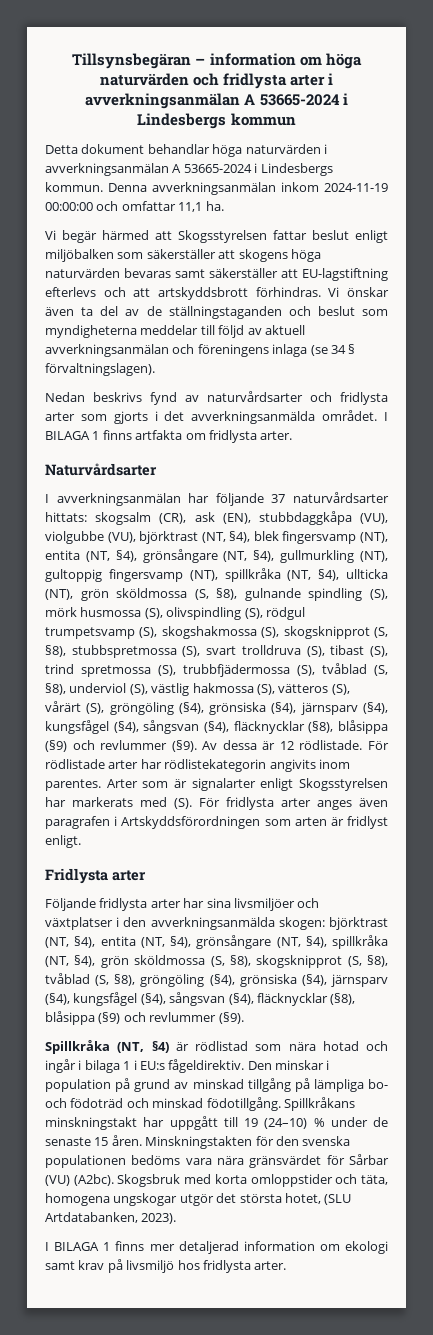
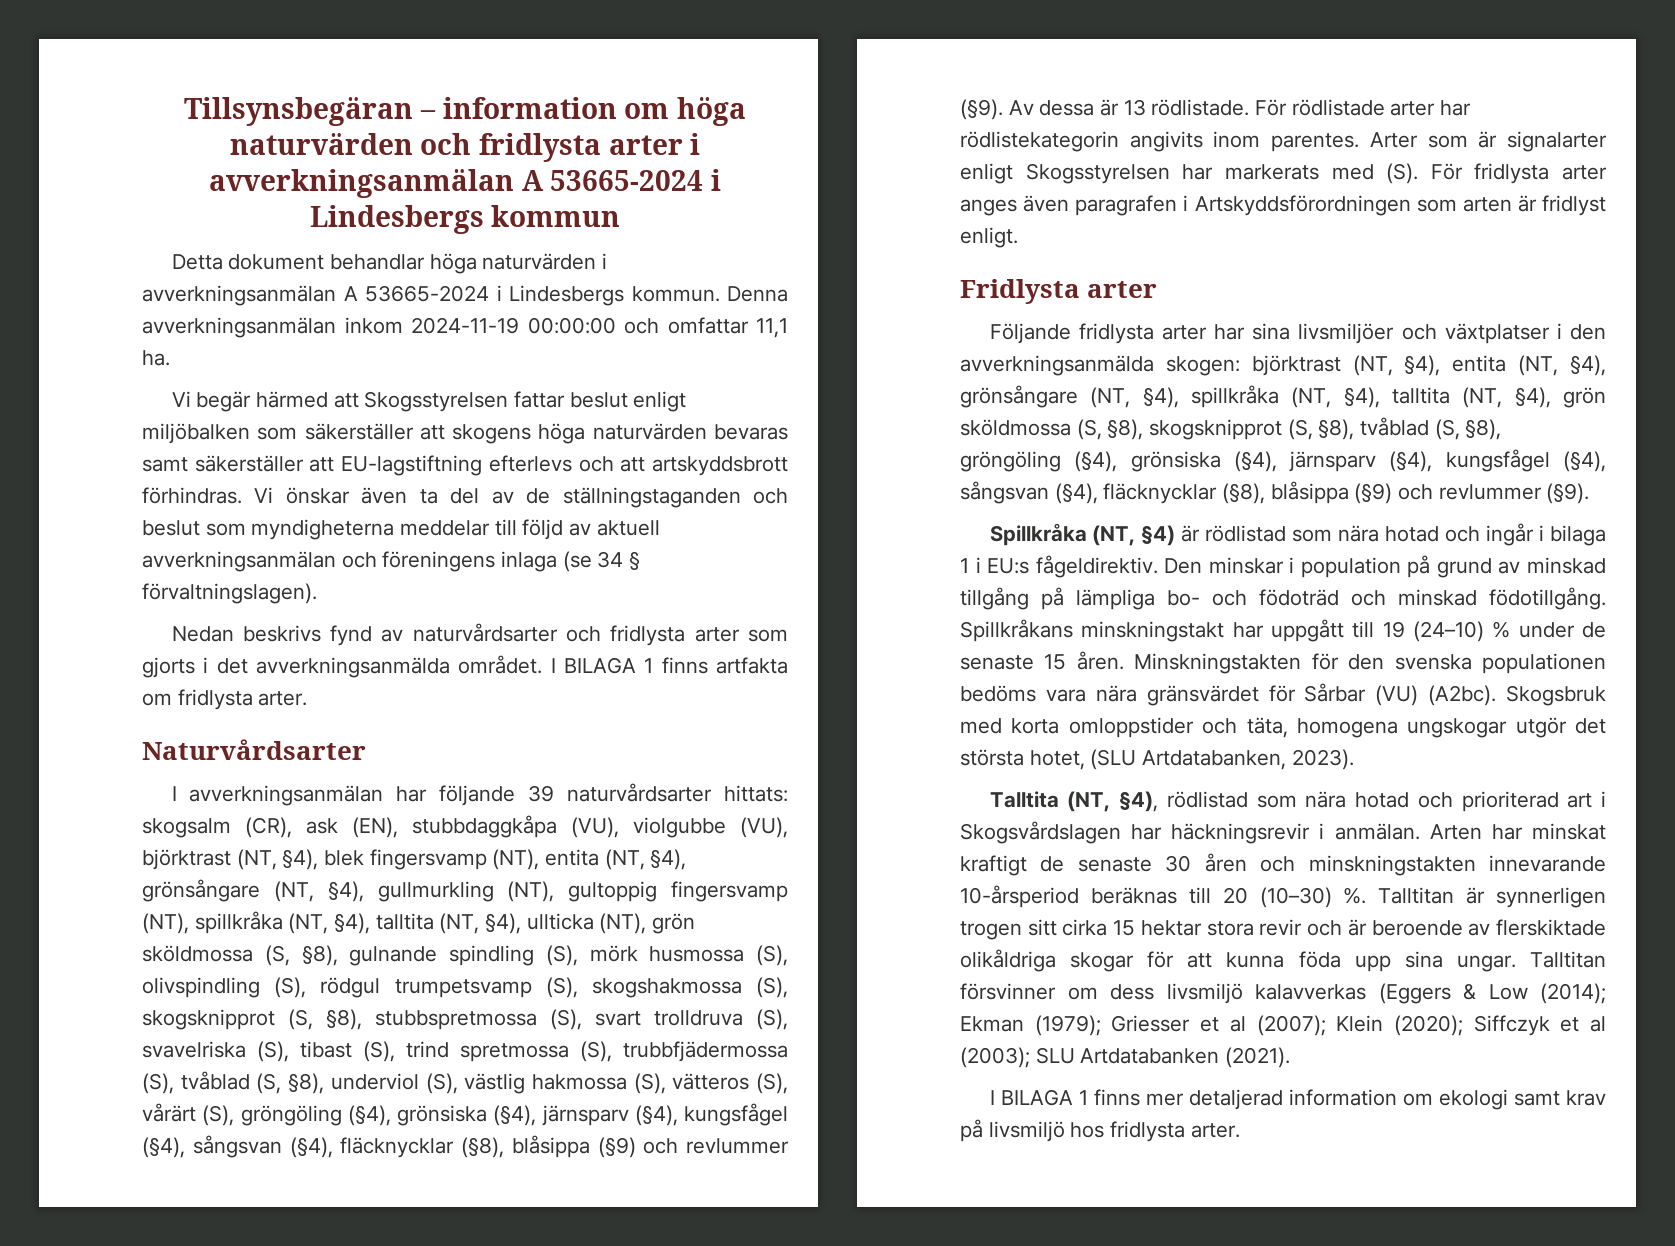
[271,494,286,503] 37 -> [528,785,555,802] 39
(340, 575) none -> [375,913,522,934] talltita (NT, §4),
(325, 651) none -> [142,1041,289,1062] svavelriska (S),
[279,741,294,750] 12 -> [1123,99,1146,116] 13
(96, 961) none -> [1392,387,1551,408] talltita (NT, §4),
(177, 1218) none -> [989,791,1606,812] [960,821,1606,844] [960,853,1606,876] [960,885,1606,908] [960,919,1606,940] [960,949,1606,972] [960,983,1606,1004] [960,1015,1606,1036] [960,1047,1291,1068] // Talltita (NT, §4), rödlistad som nära hotad och prioriterad art i Skogsvårdslagen har häckningsrevir i anmälan. Arten har minskat kraftigt de senaste 30 åren och minskningstakten innevarande 10-årsperiod beräknas till 20 (10–30) %. Talltitan är synnerligen trogen sitt cirka 15 hektar stora revir och är beroende av flerskiktade olikåldriga skogar för att kunna föda upp sina ungar. Talltitan försvinner om dess livsmiljö kalavverkas (Eggers & Low (2014); Ekman (1979); Griesser et al (2007); Klein (2020); Siffczyk et al (2003); SLU Artdatabanken (2021).

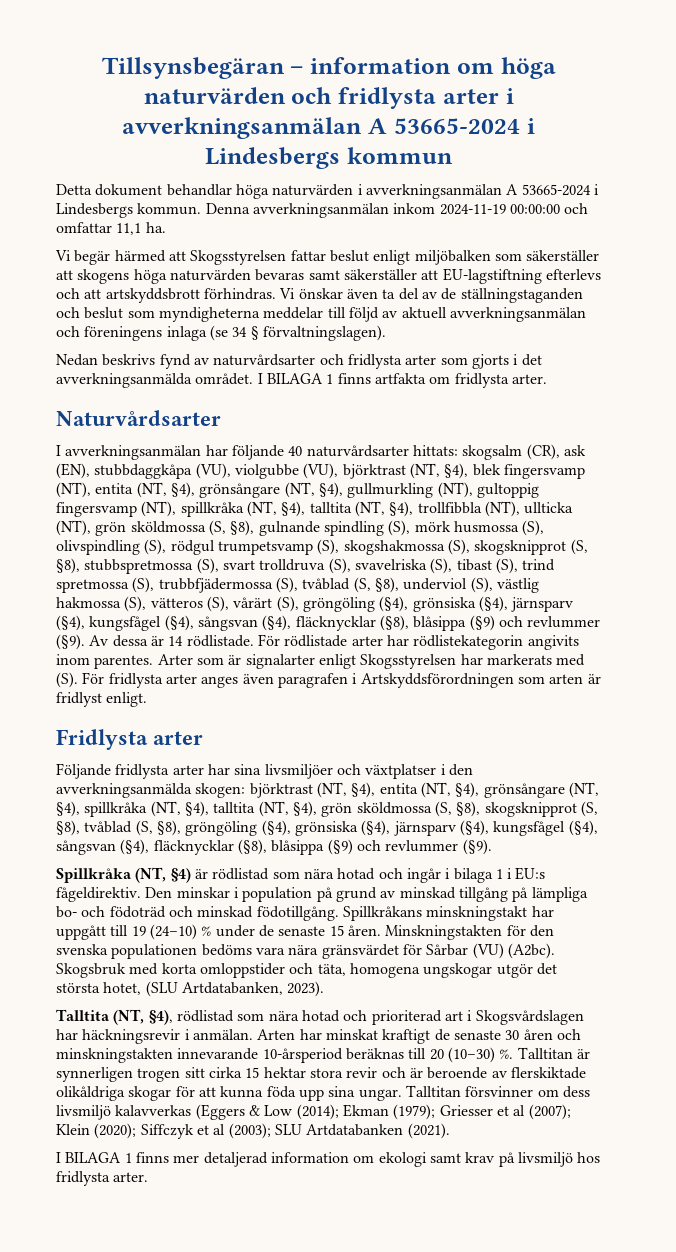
[528,785,555,802] 39 -> [288,446,303,456] 40
(522, 923) none -> [417,501,520,517] trollfibbla (NT),
[1123,99,1146,116] 13 -> [168,636,184,646] 14

